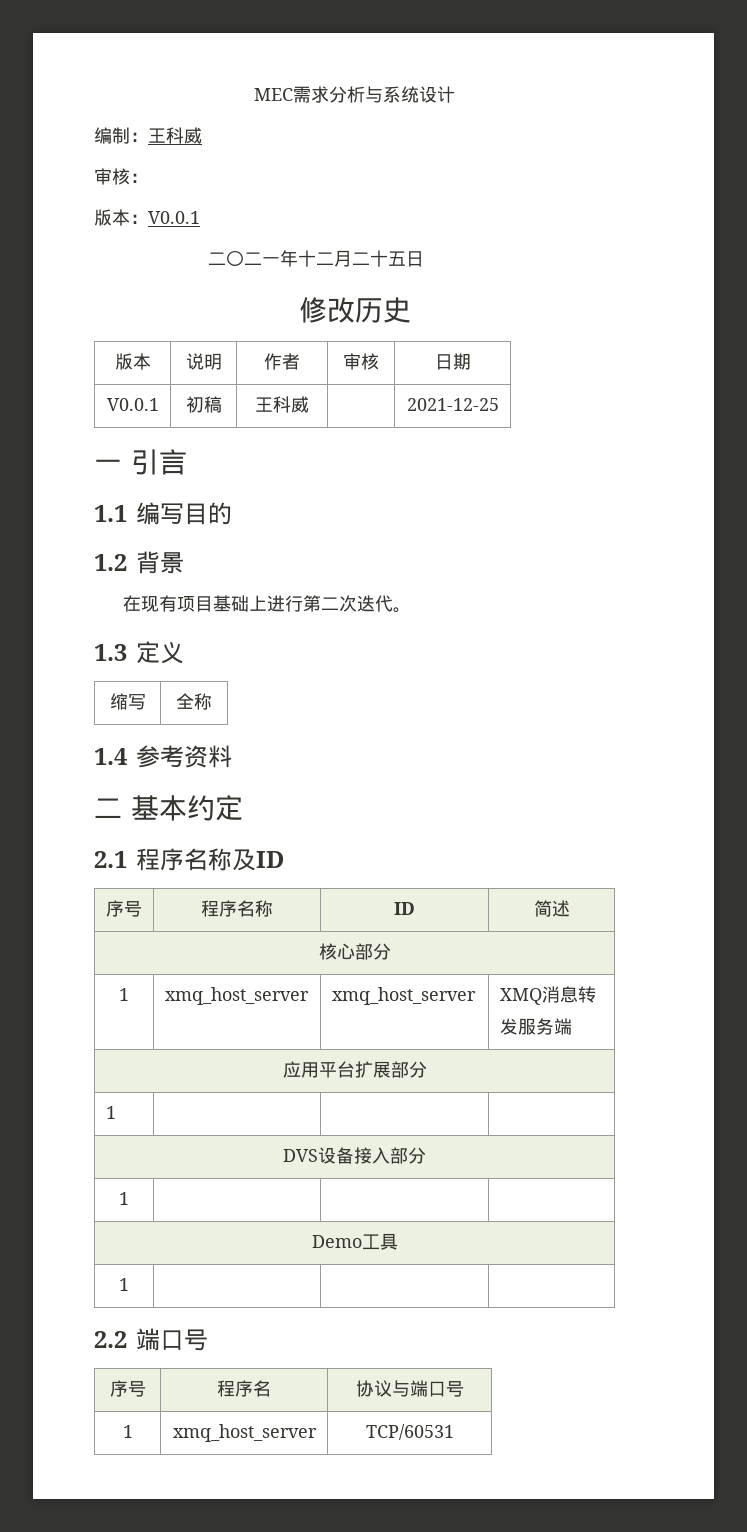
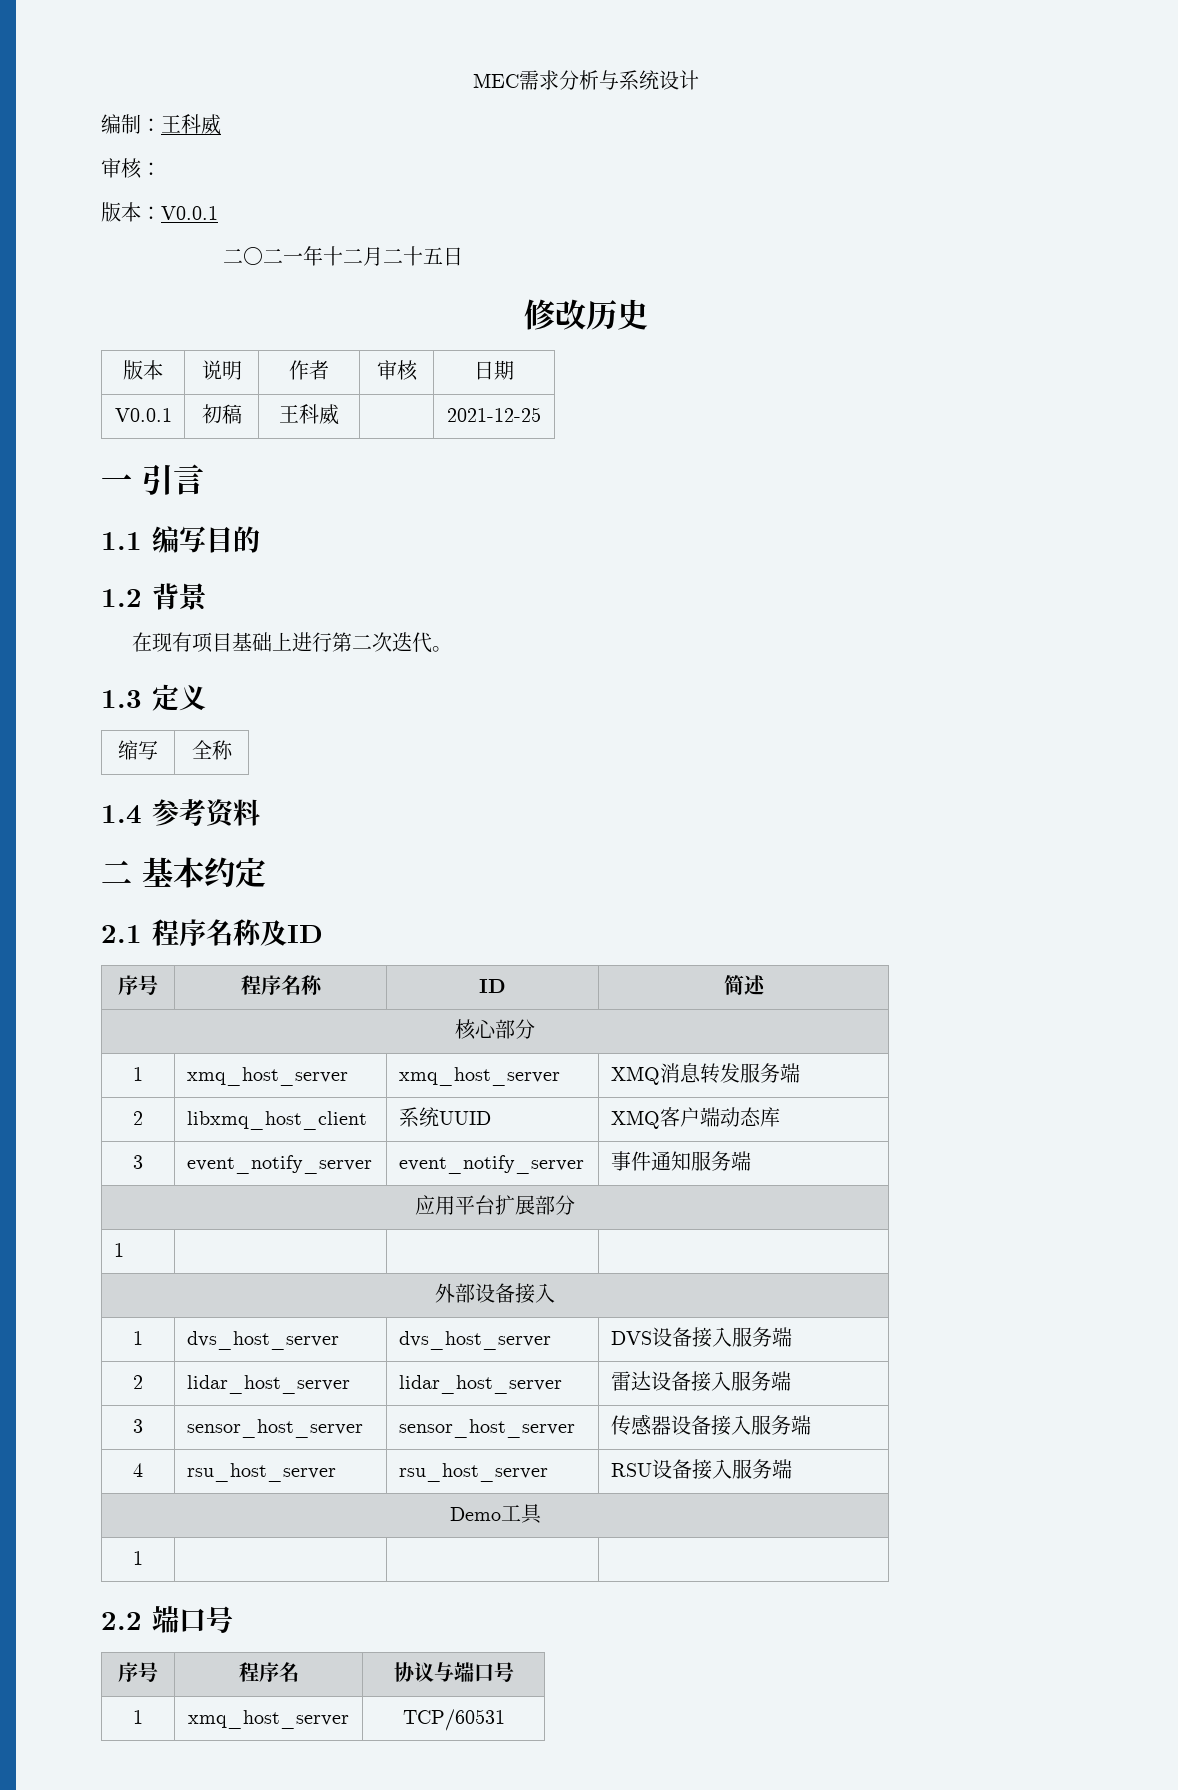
(572, 1026) none -> [133,1111,143,1125] [186,1111,367,1130] [398,1107,491,1127] [610,1107,780,1129] [133,1155,143,1169] [186,1155,372,1174] [398,1155,584,1174] [610,1151,751,1171] // 2 | libxmq_host_client | 系统UUID | XMQ客户端动态库 // 3 | event_notify_server | event_notify_server | 事件通知服务端
[283,1147,426,1164] [119,1192,129,1205] DVS设备接入部分 // 1 | | | -> [435,1283,555,1304] [133,1331,143,1345] [186,1331,339,1350] [398,1331,551,1350] [610,1327,792,1348] [133,1375,143,1389] [186,1375,350,1394] [398,1375,562,1394] [610,1371,791,1392] [133,1419,143,1433] [186,1419,363,1438] [398,1419,575,1438] [610,1414,811,1436] [133,1463,143,1477] [186,1463,336,1482] [398,1463,548,1482] [610,1459,792,1480] 外部设备接入 // 1 | dvs_host_server | dvs_host_server | DVS设备接入服务端 // 2 | lidar_host_server | lidar_host_server | 雷达设备接入服务端 // 3 | sensor_host_server | sensor_host_server | 传感器设备接入服务端 // 4 | rsu_host_server | rsu_host_server | RSU设备接入服务端

